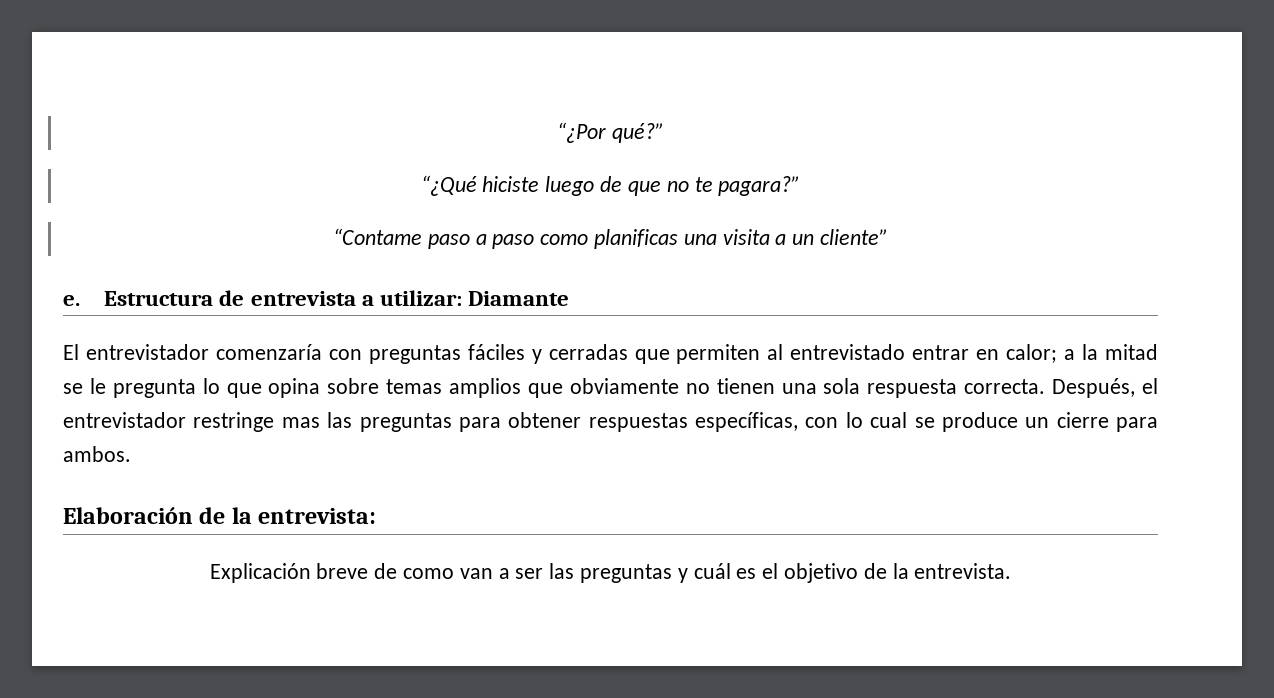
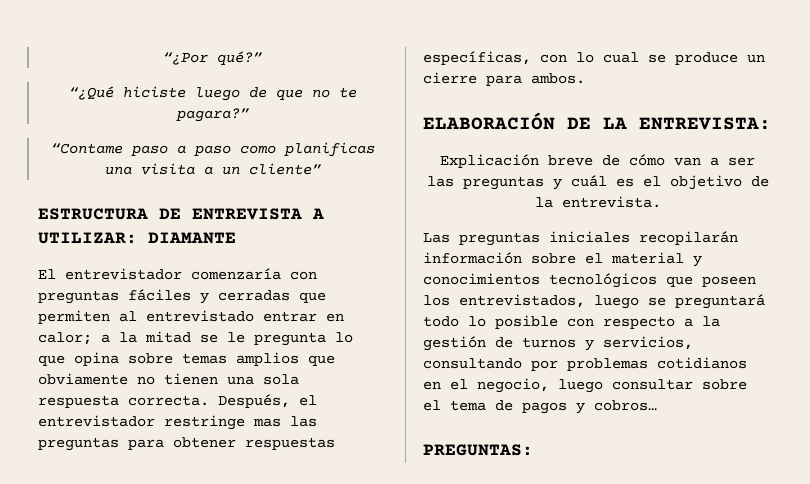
[63,290,569,306] e. Estructura de entrevista a utilizar: Diamante -> [38,208,324,220] [38,232,236,244] ESTRUCTURA DE ENTREVISTA A UTILIZAR: DIAMANTE
[63,507,377,524] Elaboración de la entrevista: -> [423,112,771,130] ELABORACIÓN DE LA ENTREVISTA:
[402,568,454,579] como -> [629,154,665,166] cómo
(1012, 571) none -> [423,231,738,246] [423,252,702,267] [423,273,756,288] [423,294,765,309] [423,315,720,329] [423,336,693,351] [423,357,747,371] [423,378,747,393] [423,400,657,414] [423,444,533,456] // Las preguntas iniciales recopilarán información sobre el material y conocimientos tecnológicos que poseen los entrevistados, luego se preguntará todo lo posible con respecto a la gestión de turnos y servicios, consultando por problemas cotidianos en el negocio, luego consultar sobre el tema de pagos y cobros… // PREGUNTAS:

